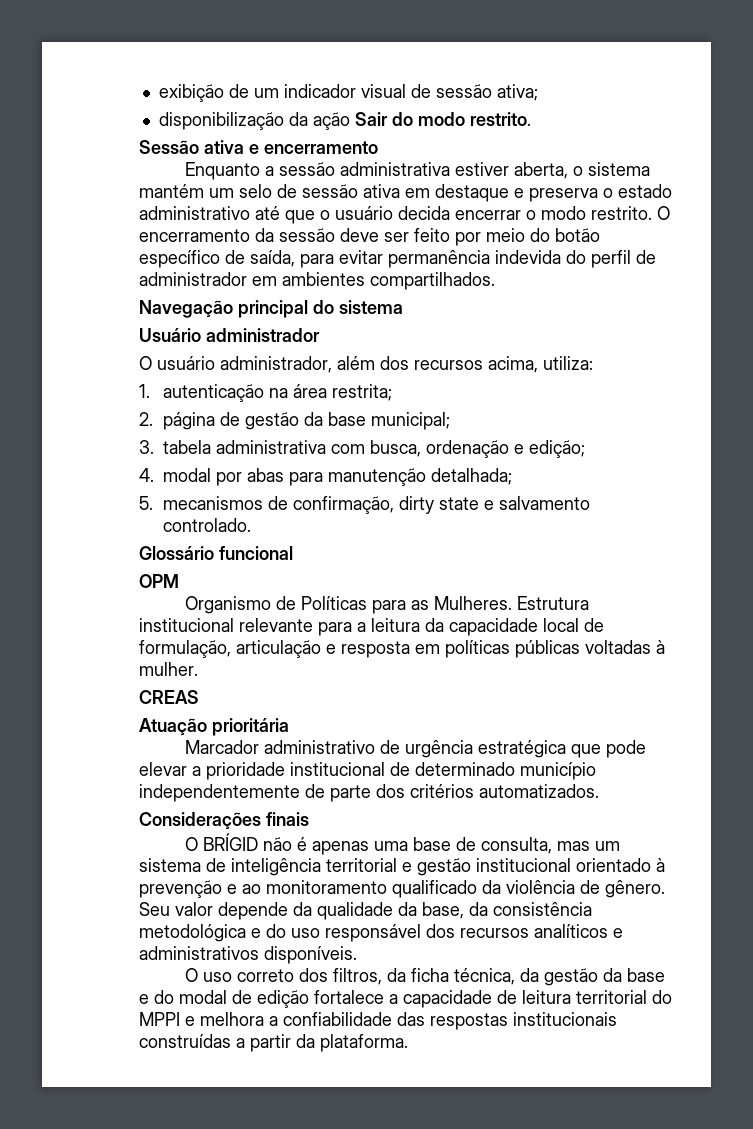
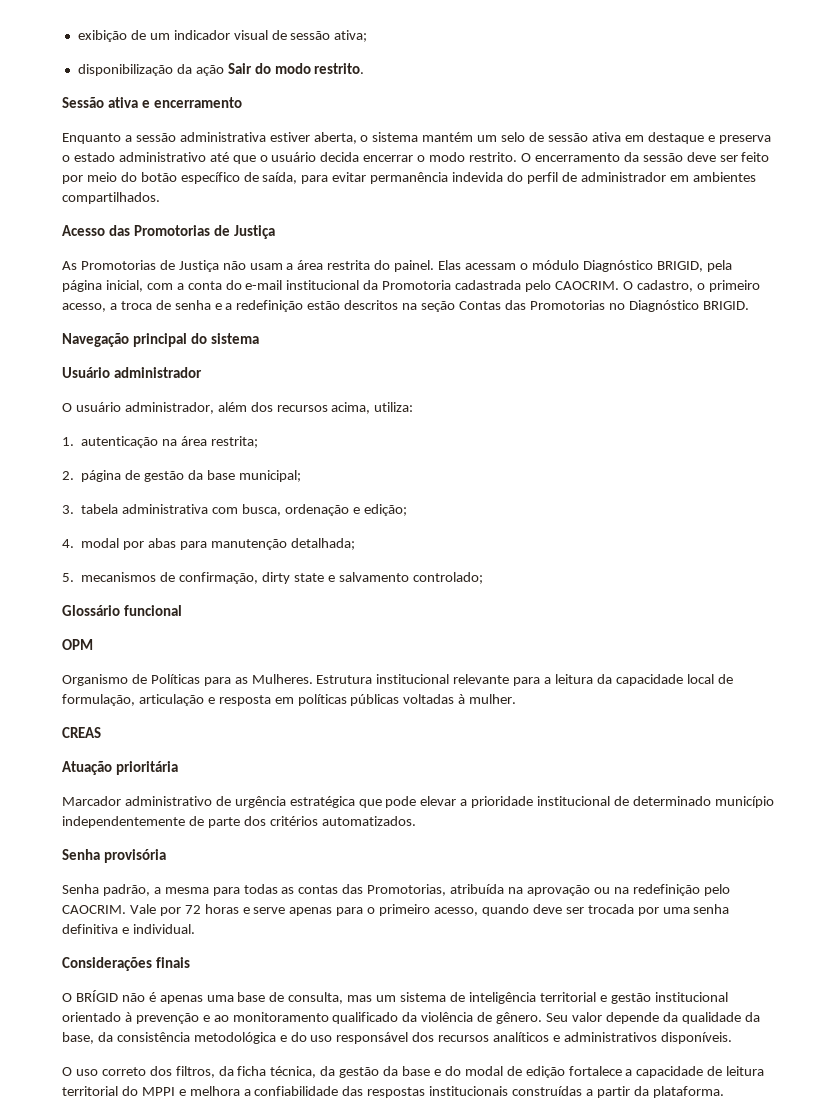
(495, 281) none -> [62,225,275,239] [62,260,732,272] [62,280,760,292] [62,300,749,312] // Acesso das Promotorias de Justiça // As Promotorias de Justiça não usam a área restrita do painel. Elas acessam o módulo Diagnóstico BRIGID, pela página inicial, com a conta do e-mail institucional da Promotoria cadastrada pelo CAOCRIM. O cadastro, o primeiro acesso, a troca de senha e a redefinição estão descritos na seção Contas das Promotorias no Diagnóstico BRIGID.
[162,518,251,532] controlado. -> [412,572,483,584] controlado;
(599, 791) none -> [62,849,166,863] [62,884,730,896] [62,904,730,916] [62,924,195,934] // Senha provisória // Senha padrão, a mesma para todas as contas das Promotorias, atribuída na aprovação ou na redefinição pelo CAOCRIM. Vale por 72 horas e serve apenas para o primeiro acesso, quando deve ser trocada por uma senha definitiva e individual.

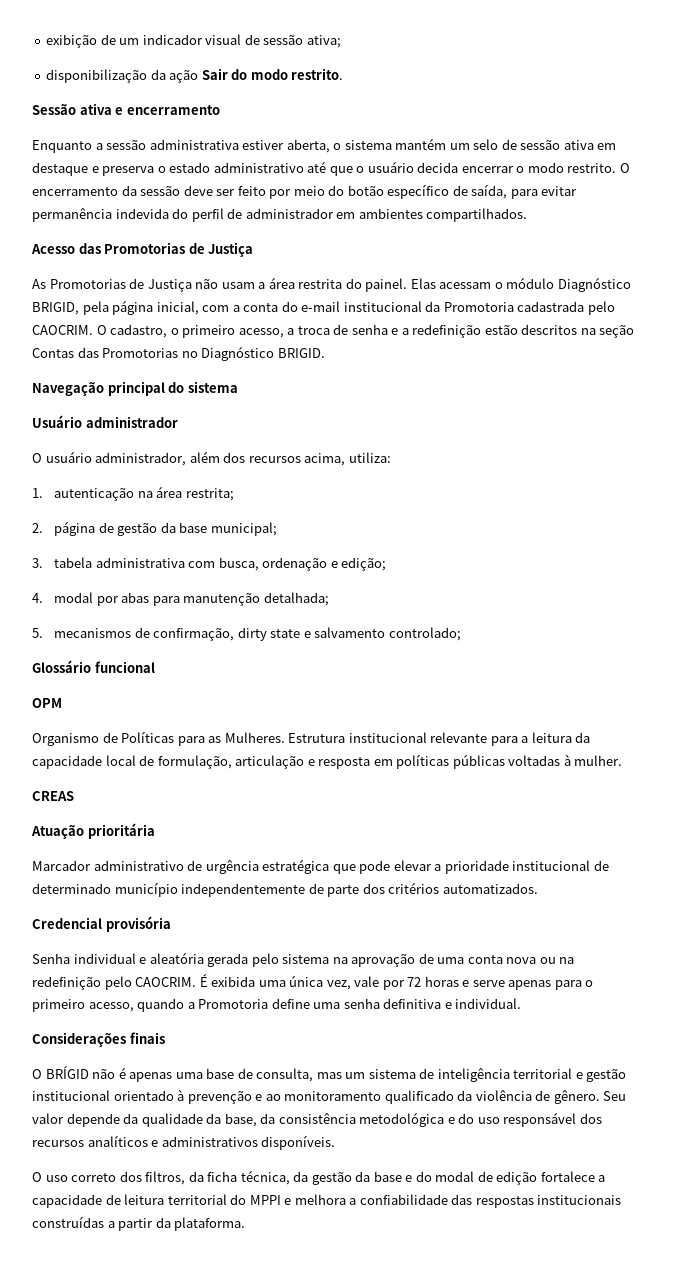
[62,849,100,860] Senha -> [32,917,102,929] Credencial
[102,884,590,896] padrão, a mesma para todas as contas das Promotorias, atribuída na aprovação -> [73,952,537,967] individual e aleatória gerada pelo sistema na aprovação de uma conta nova
[129,904,156,914] Vale -> [199,973,380,990] É exibida uma única vez, vale
[532,904,659,916] deve ser trocada por -> [187,998,310,1009] a Promotoria define

